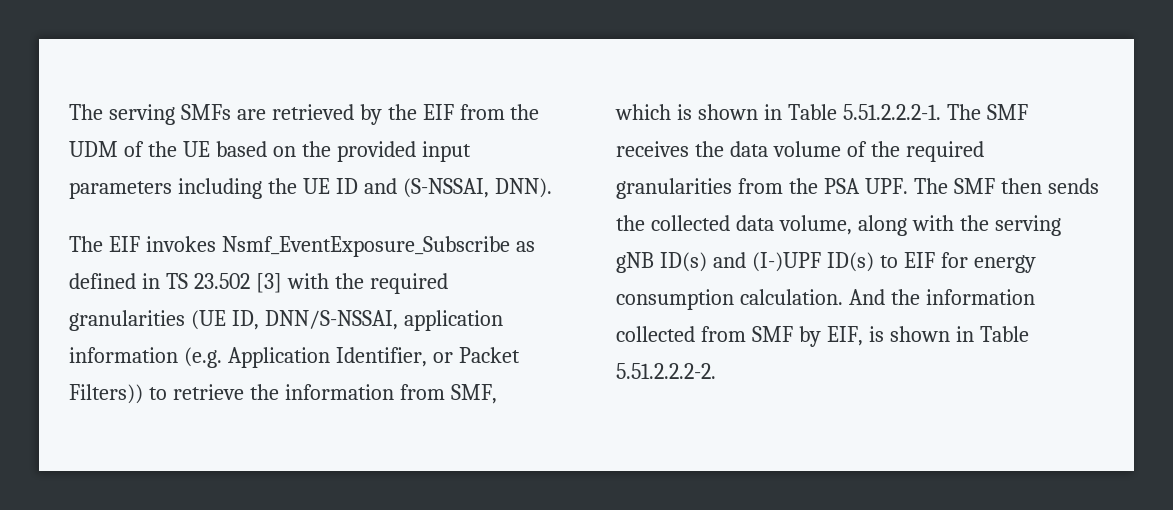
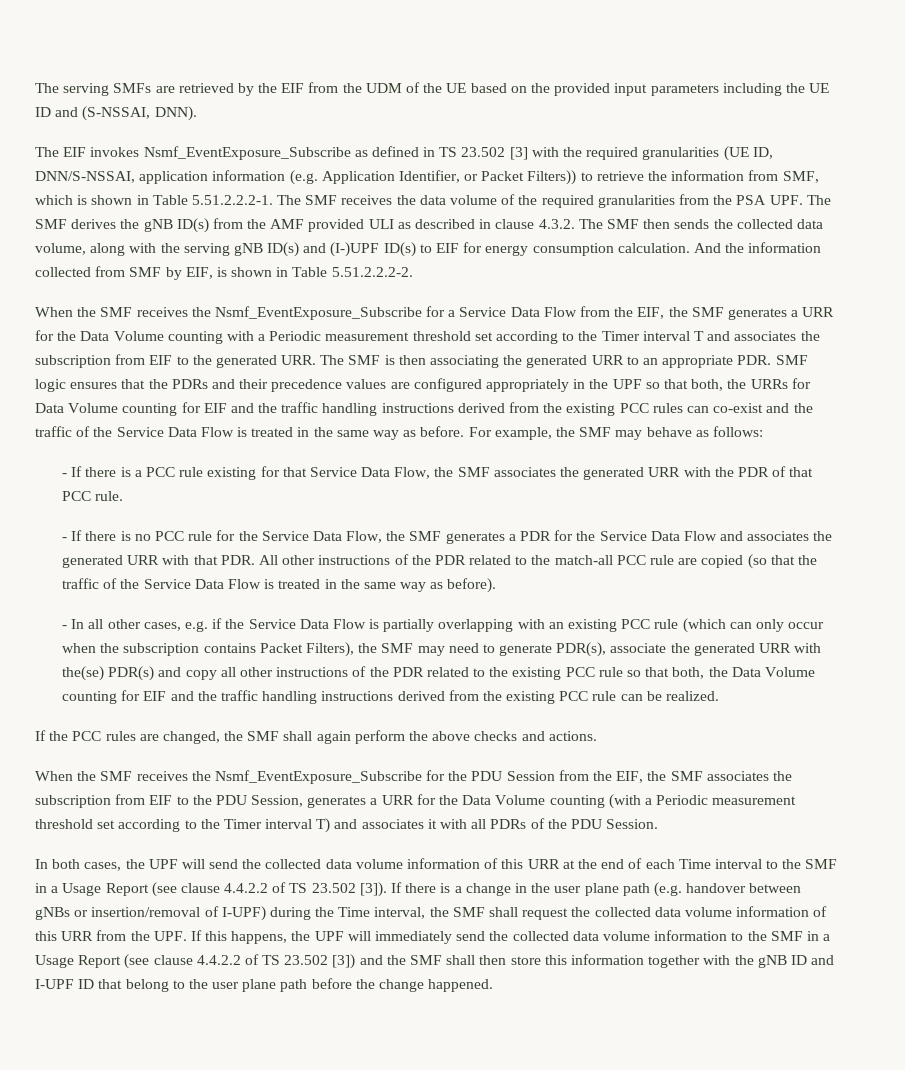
(995, 186) none -> [71,218,639,233] derives the gNB ID(s) from the AMF provided ULI as described in clause 4.3.2. The SMF
(716, 371) none -> [35,306,835,320] [35,330,820,344] [35,354,808,368] [35,378,811,392] [35,402,813,416] [35,426,763,440] [62,466,814,480] [62,491,124,501] [62,530,833,544] [62,554,817,569] [62,578,497,593] [62,618,825,633] [62,642,822,657] [62,666,815,681] [62,690,719,704] [35,730,597,744] [35,770,792,784] [35,794,797,809] [35,818,659,833] [35,858,838,871] [35,882,802,897] [35,906,828,921] [35,930,831,944] [35,954,835,969] [35,978,494,992] // When the SMF receives the Nsmf_EventExposure_Subscribe for a Service Data Flow from the EIF, the SMF generates a URR for the Data Volume counting with a Periodic measurement threshold set according to the Timer interval T and associates the subscription from EIF to the generated URR. The SMF is then associating the generated URR to an appropriate PDR. SMF logic ensures that the PDRs and their precedence values are configured appropriately in the UPF so that both, the URRs for Data Volume counting for EIF and the traffic handling instructions derived from the existing PCC rules can co-exist and the traffic of the Service Data Flow is treated in the same way as before. For example, the SMF may behave as follows: // - If there is a PCC rule existing for that Service Data Flow, the SMF associates the generated URR with the PDR of that PCC rule. // - If there is no PCC rule for the Service Data Flow, the SMF generates a PDR for the Service Data Flow and associates the generated URR with that PDR. All other instructions of the PDR related to the match-all PCC rule are copied (so that the traffic of the Service Data Flow is treated in the same way as before). // - In all other cases, e.g. if the Service Data Flow is partially overlapping with an existing PCC rule (which can only occur when the subscription contains Packet Filters), the SMF may need to generate PDR(s), associate the generated URR with the(se) PDR(s) and copy all other instructions of the PDR related to the existing PCC rule so that both, the Data Volume counting for EIF and the traffic handling instructions derived from the existing PCC rule can be realized. // If the PCC rules are changed, the SMF shall again perform the above checks and actions. // When the SMF receives the Nsmf_EventExposure_Subscribe for the PDU Session from the EIF, the SMF associates the subscription from EIF to the PDU Session, generates a URR for the Data Volume counting (with a Periodic measurement threshold set according to the Timer interval T) and associates it with all PDRs of the PDU Session. // In both cases, the UPF will send the collected data volume information of this URR at the end of each Time interval to the SMF in a Usage Report (see clause 4.4.2.2 of TS 23.502 [3]). If there is a change in the user plane path (e.g. handover between gNBs or insertion/removal of I-UPF) during the Time interval, the SMF shall request the collected data volume information of this URR from the UPF. If this happens, the UPF will immediately send the collected data volume information to the SMF in a Usage Report (see clause 4.4.2.2 of TS 23.502 [3]) and the SMF shall then store this information together with the gNB ID and I-UPF ID that belong to the user plane path before the change happened.

